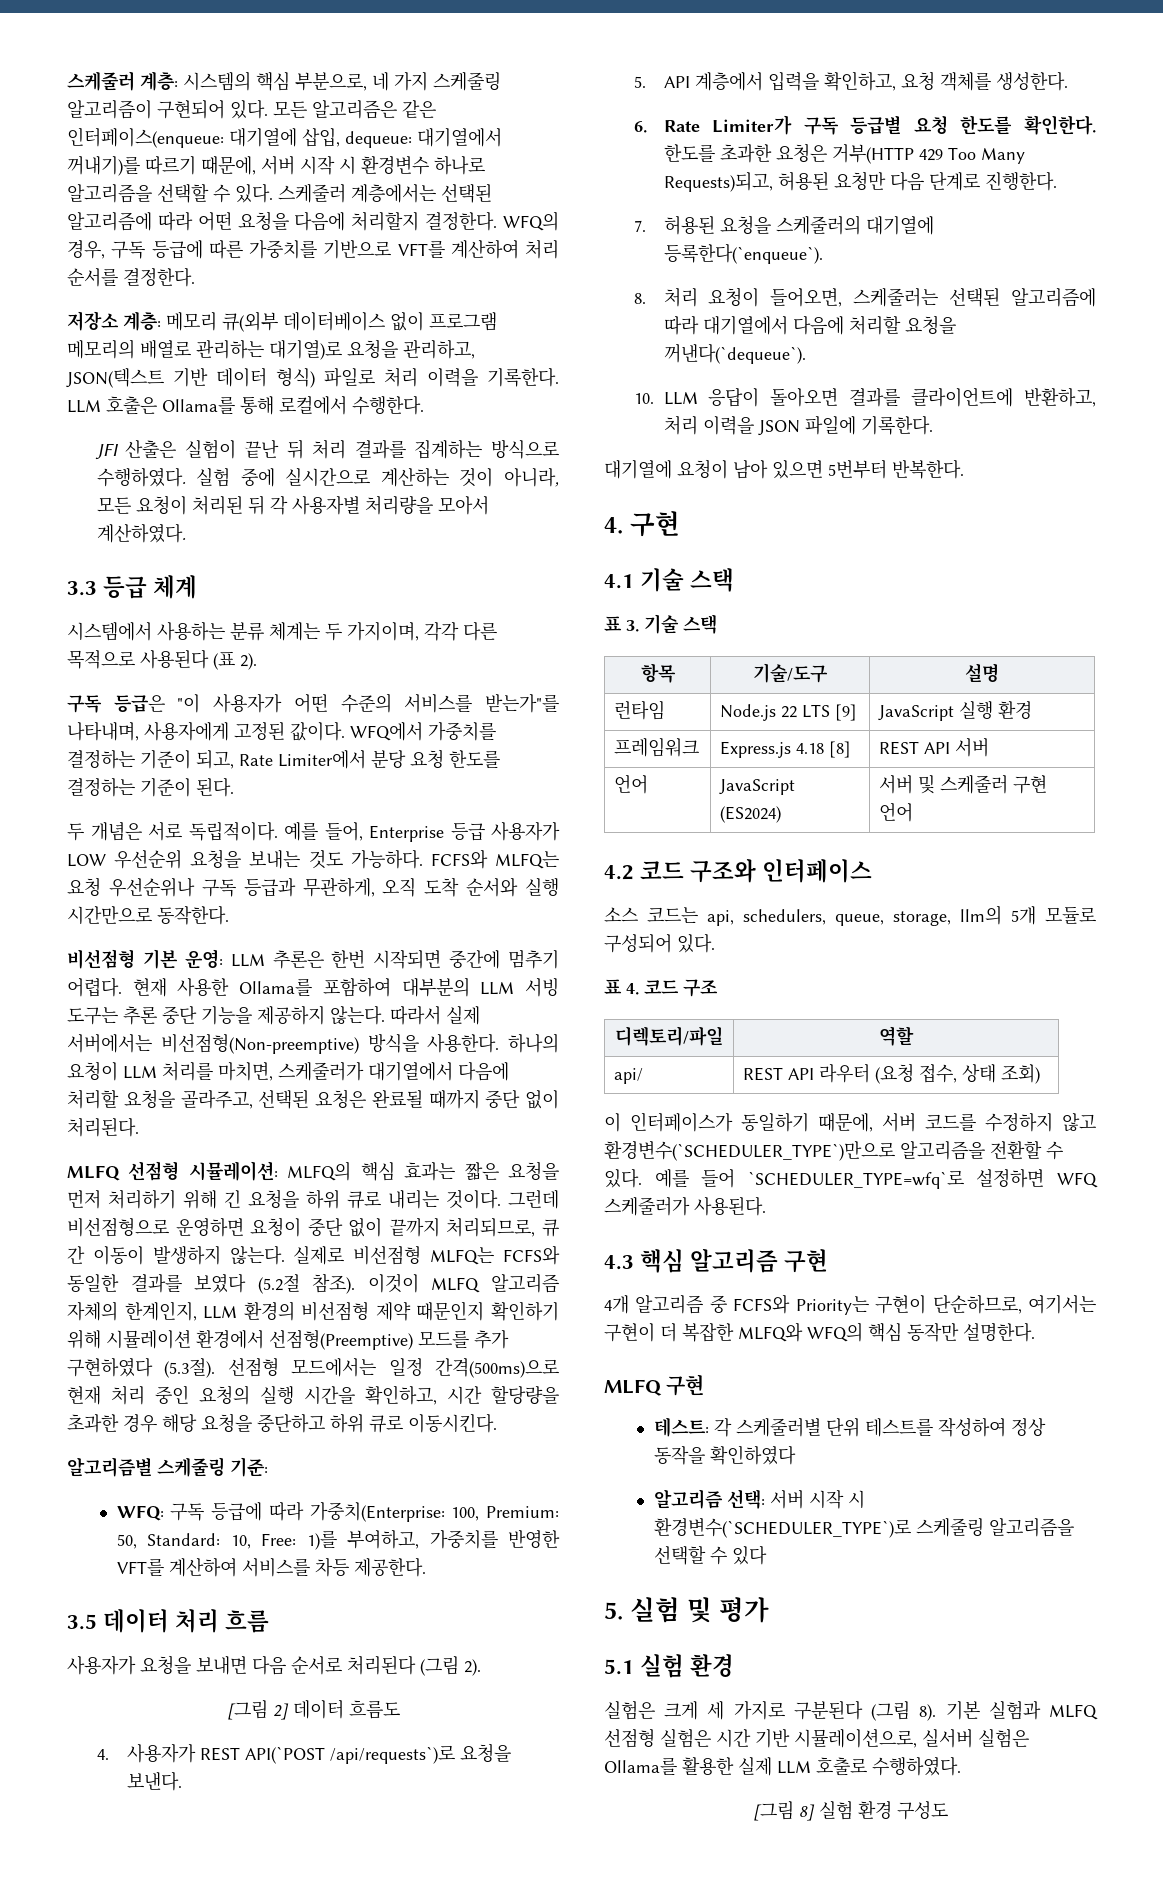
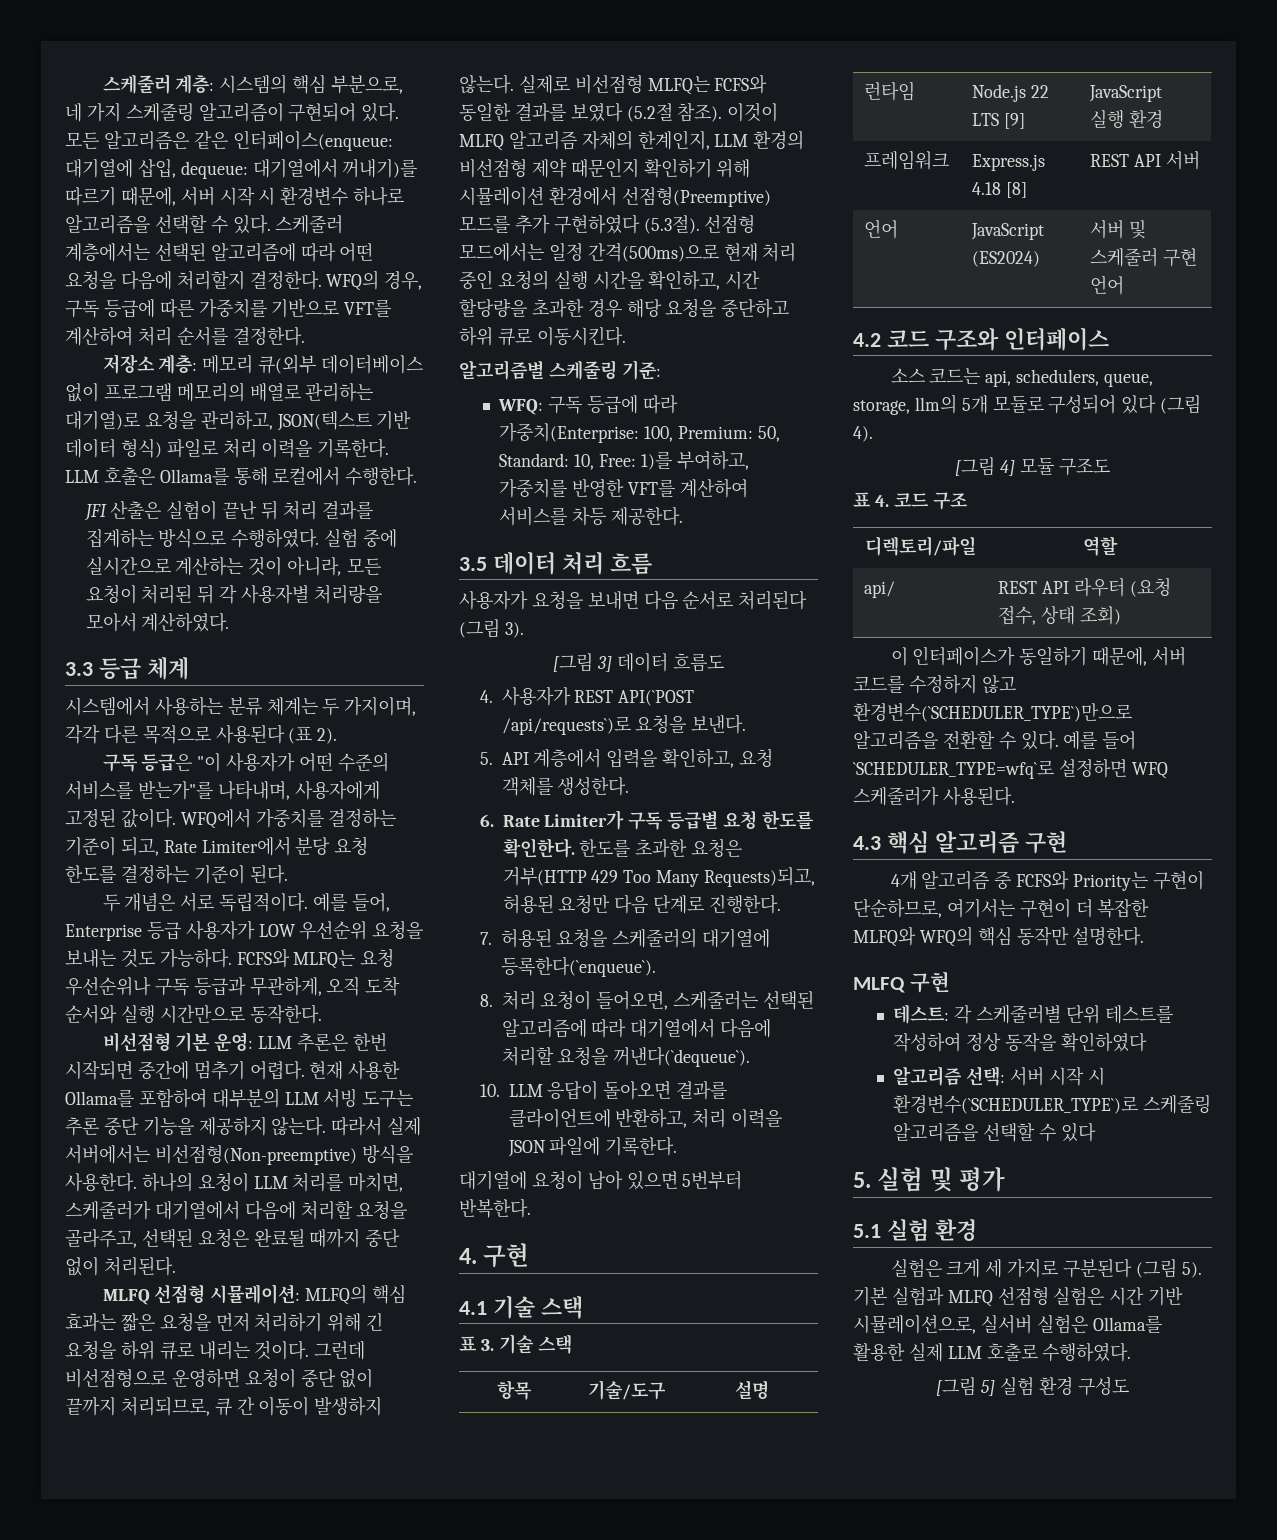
[464,1659,481,1676] [226,1700,289,1720] 2). // [그림 2] -> [504,622,524,638] [553,653,613,672] 3). // [그림 3]
[677,933,715,953] 있다. -> [1121,394,1202,414] [853,426,873,442] [955,457,1110,476] 있다 (그림 4). // [그림 4] 모듈 구조도
[919,1704,937,1721] 8). -> [1181,1262,1202,1278] 5).
[798,1804,815,1821] 8] -> [981,1380,996,1396] 5]

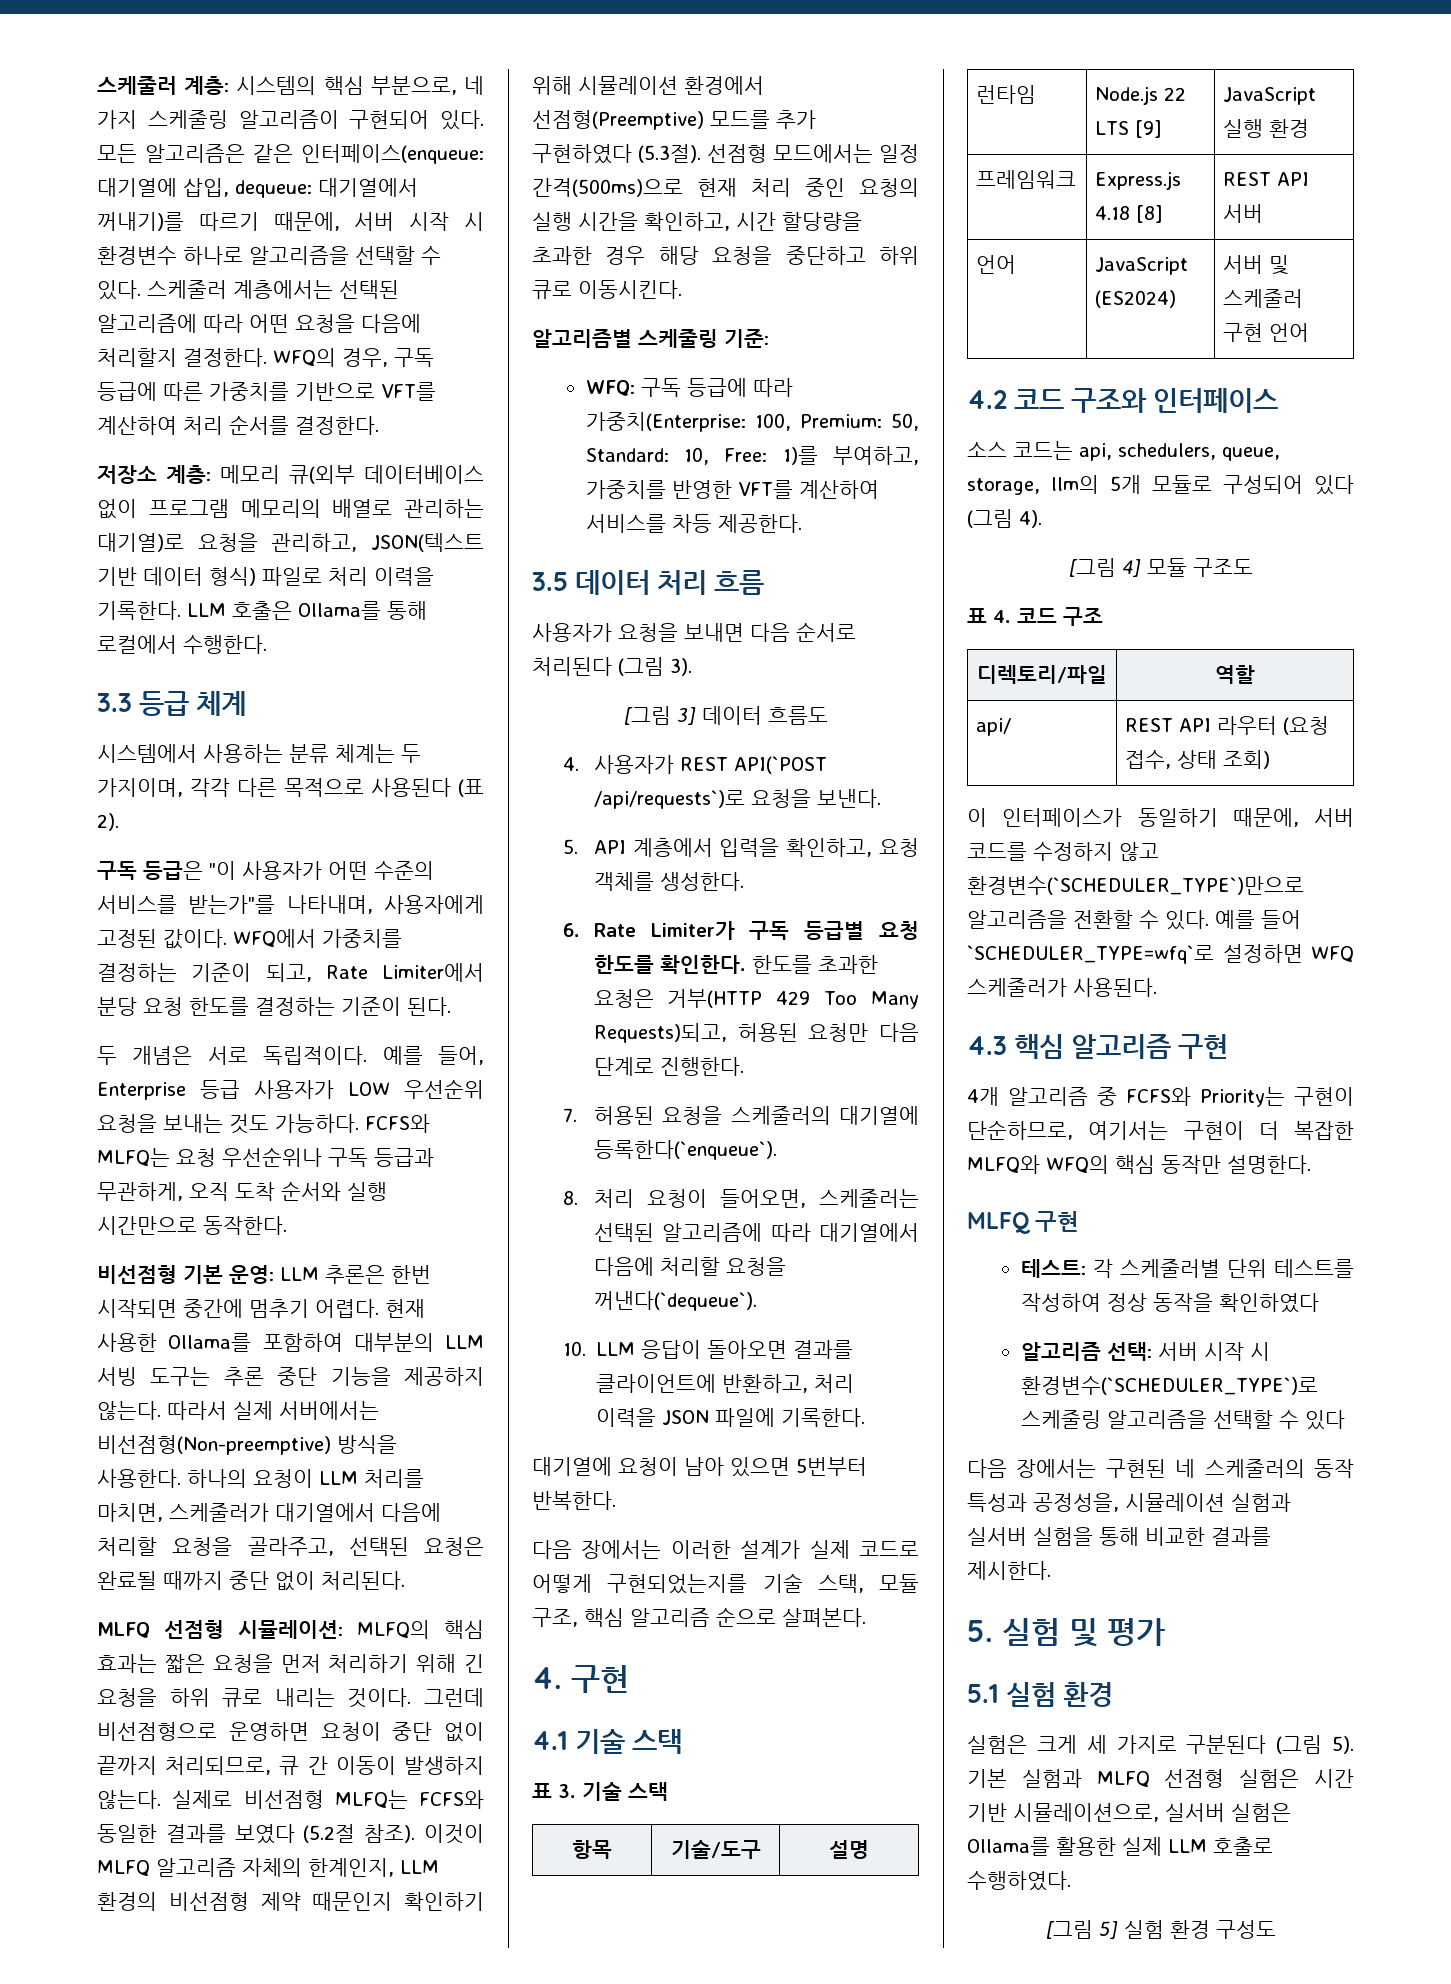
[83,500,373,521] [85,528,397,548] [85,556,381,576] [85,584,382,604] [85,612,230,632] // JFI 산출은 실험이 끝난 뒤 처리 결과를 집계하는 방식으로 수행하였다. 실험 중에 실시간으로 계산하는 것이 아니라, 모든 요청이 처리된 뒤 각 사용자별 처리량을 모아서 계산하였다. -> (267, 644) none
(531, 1208) none -> [532,1540,919,1559] [532,1573,919,1594] [532,1607,866,1627] // 다음 장에서는 이러한 설계가 실제 코드로 어떻게 구현되었는지를 기술 스택, 모듈 구조, 핵심 알고리즘 순으로 살펴본다.
(1096, 1132) none -> [967,1459,1354,1478] [967,1493,1291,1512] [967,1527,1271,1546] [967,1561,1051,1580] // 다음 장에서는 구현된 네 스케줄러의 동작 특성과 공정성을, 시뮬레이션 실험과 실서버 실험을 통해 비교한 결과를 제시한다.

